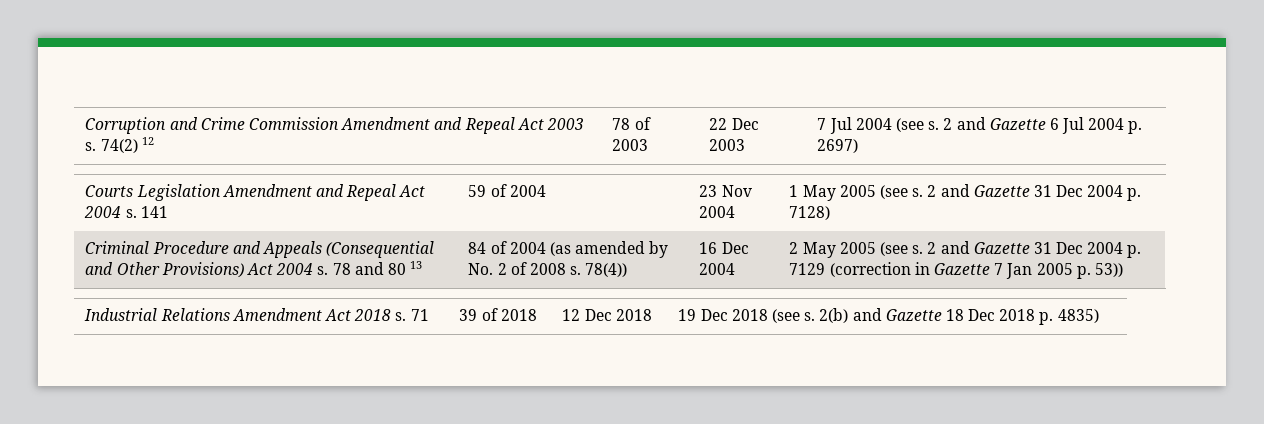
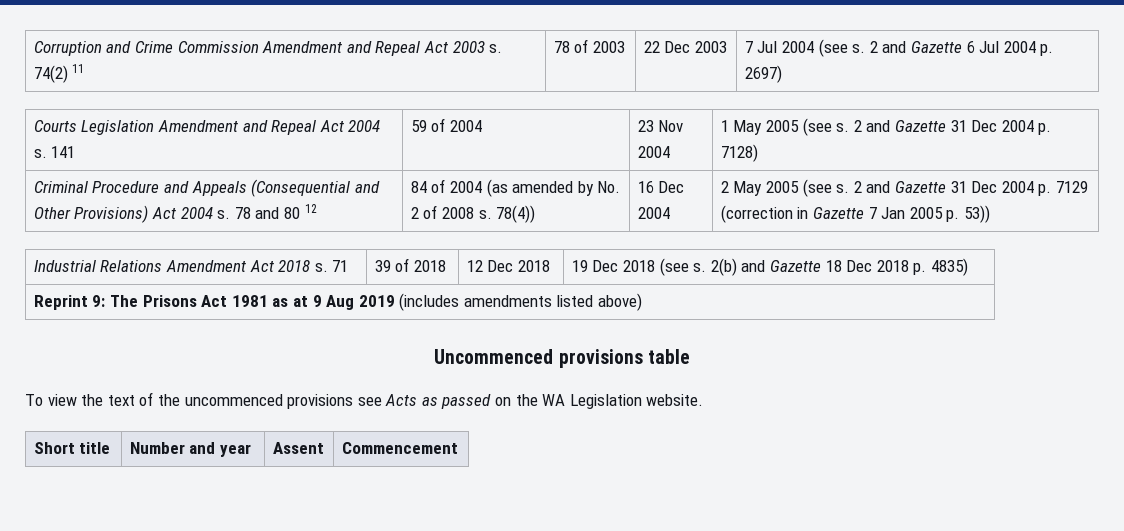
[141,137,154,145] 12 -> [72,64,85,73] 11
[410,261,423,269] 13 -> [304,204,317,213] 12
(1099, 316) none -> [33,293,643,311] [434,349,690,368] [25,392,704,409] [33,442,111,454] [129,442,251,457] [272,442,324,454] [341,442,458,454] // Reprint 9: The Prisons Act 1981 as at 9 Aug 2019 (includes amendments listed above) // Uncommenced provisions table // To view the text of the uncommenced provisions see Acts as passed on the WA Legislation website. // Short title | Number and year | Assent | Commencement

